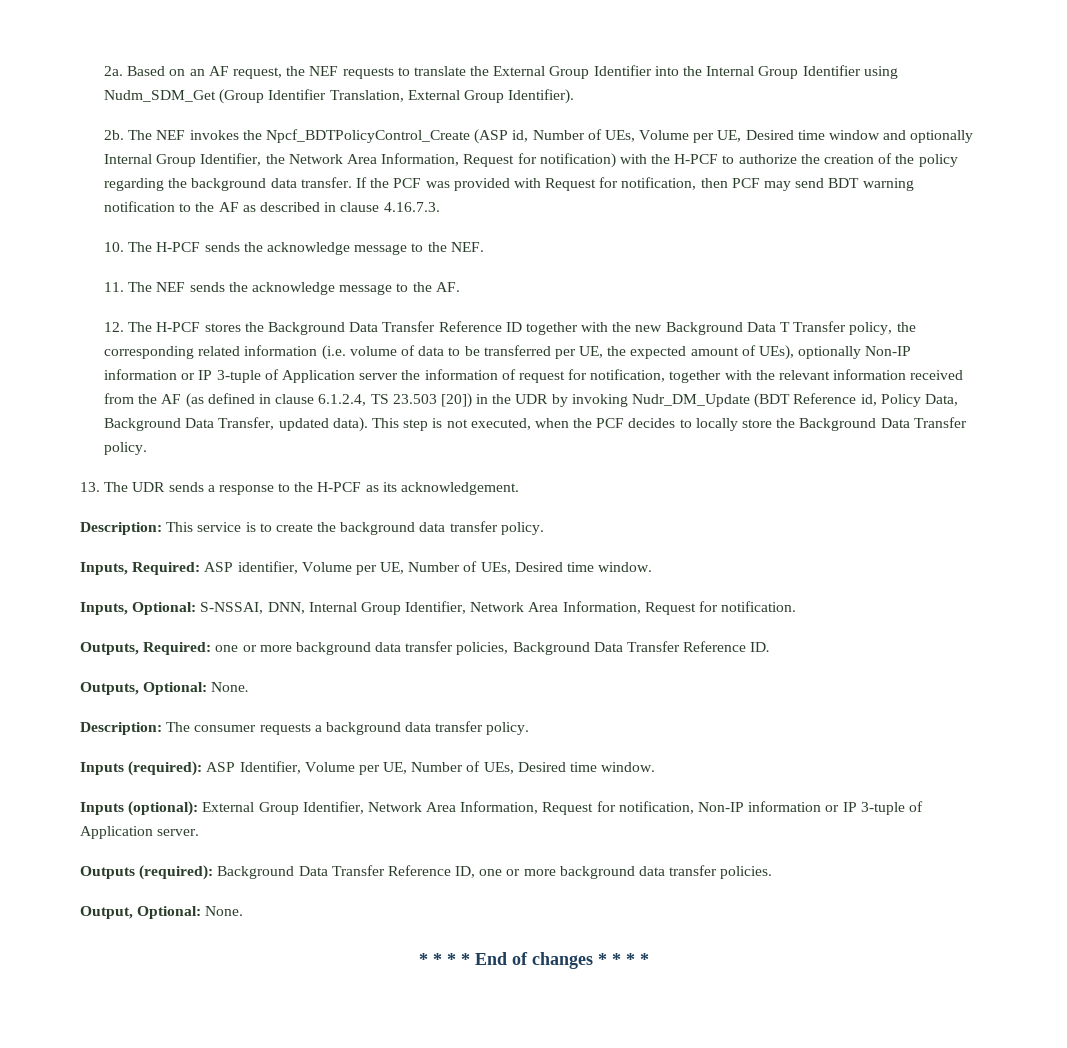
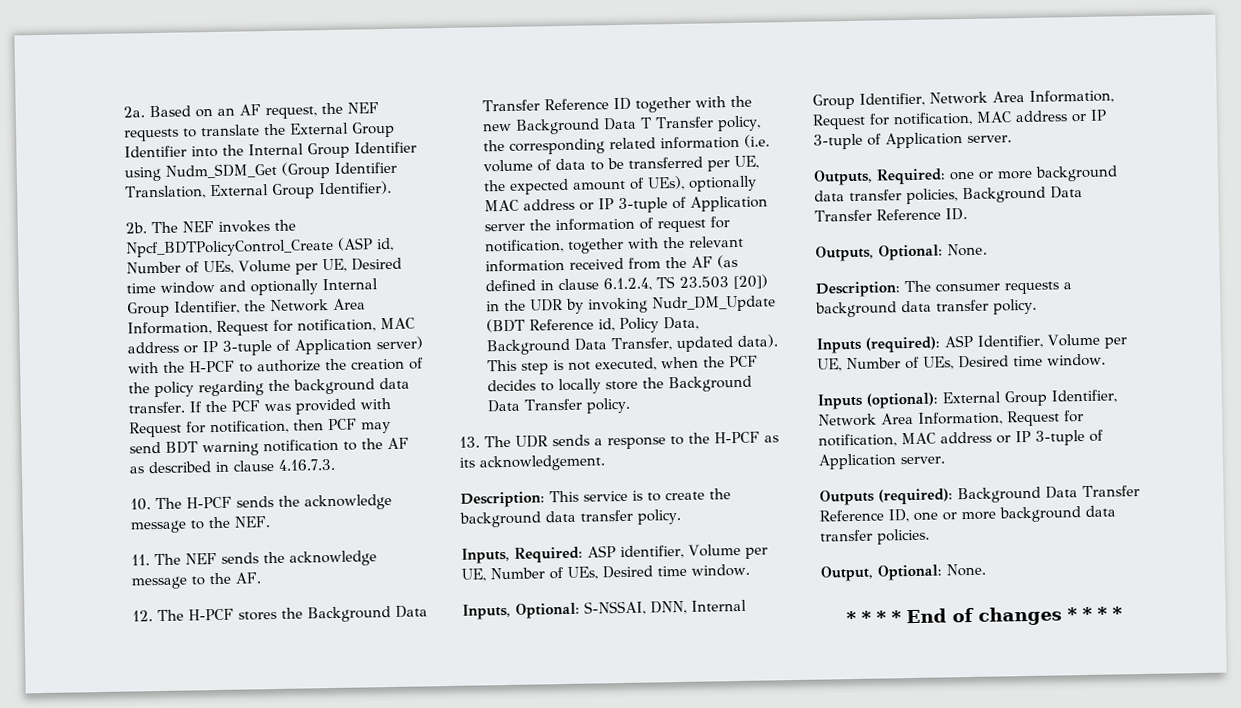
[539,153,616,168] notification) -> [297,317,416,333] [127,336,424,356] notification, MAC address or IP 3-tuple of Application server)
[865,346,912,356] [104,369,178,380] Non-IP information -> [484,198,576,212] MAC address
[721,601,797,612] notification. -> [893,109,1107,127] [813,132,1012,150] notification, MAC address or IP 3-tuple of Application server.
[698,801,822,812] Non-IP information -> [901,431,992,445] MAC address

